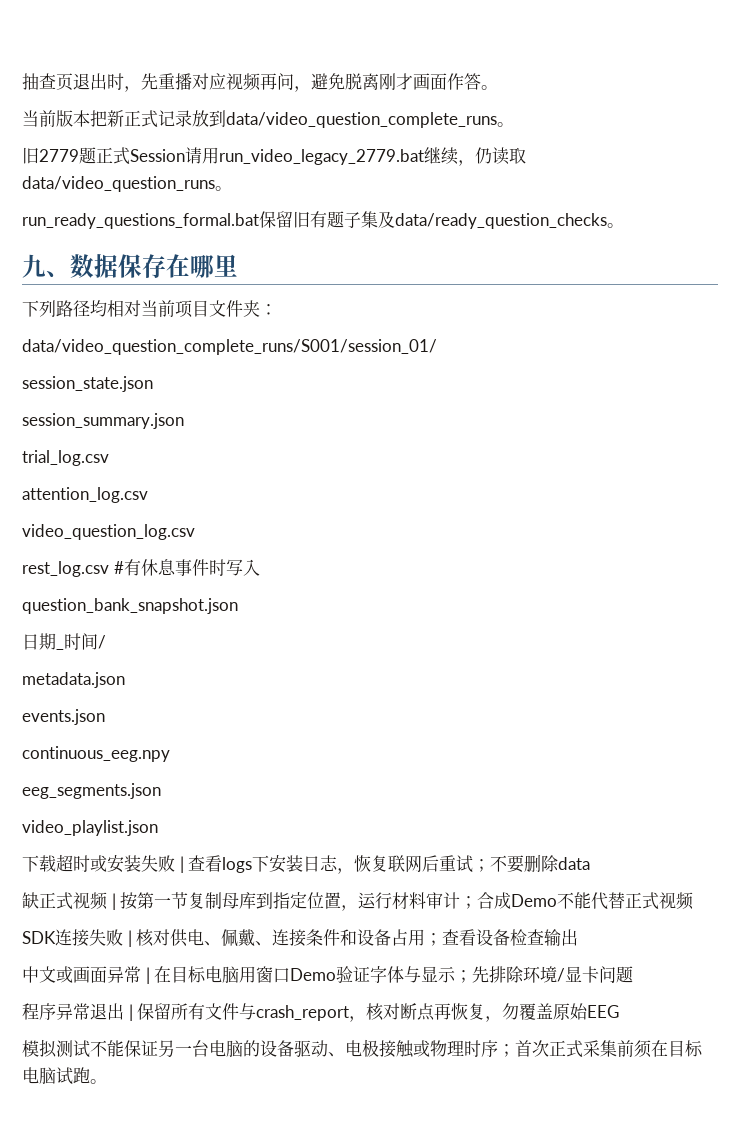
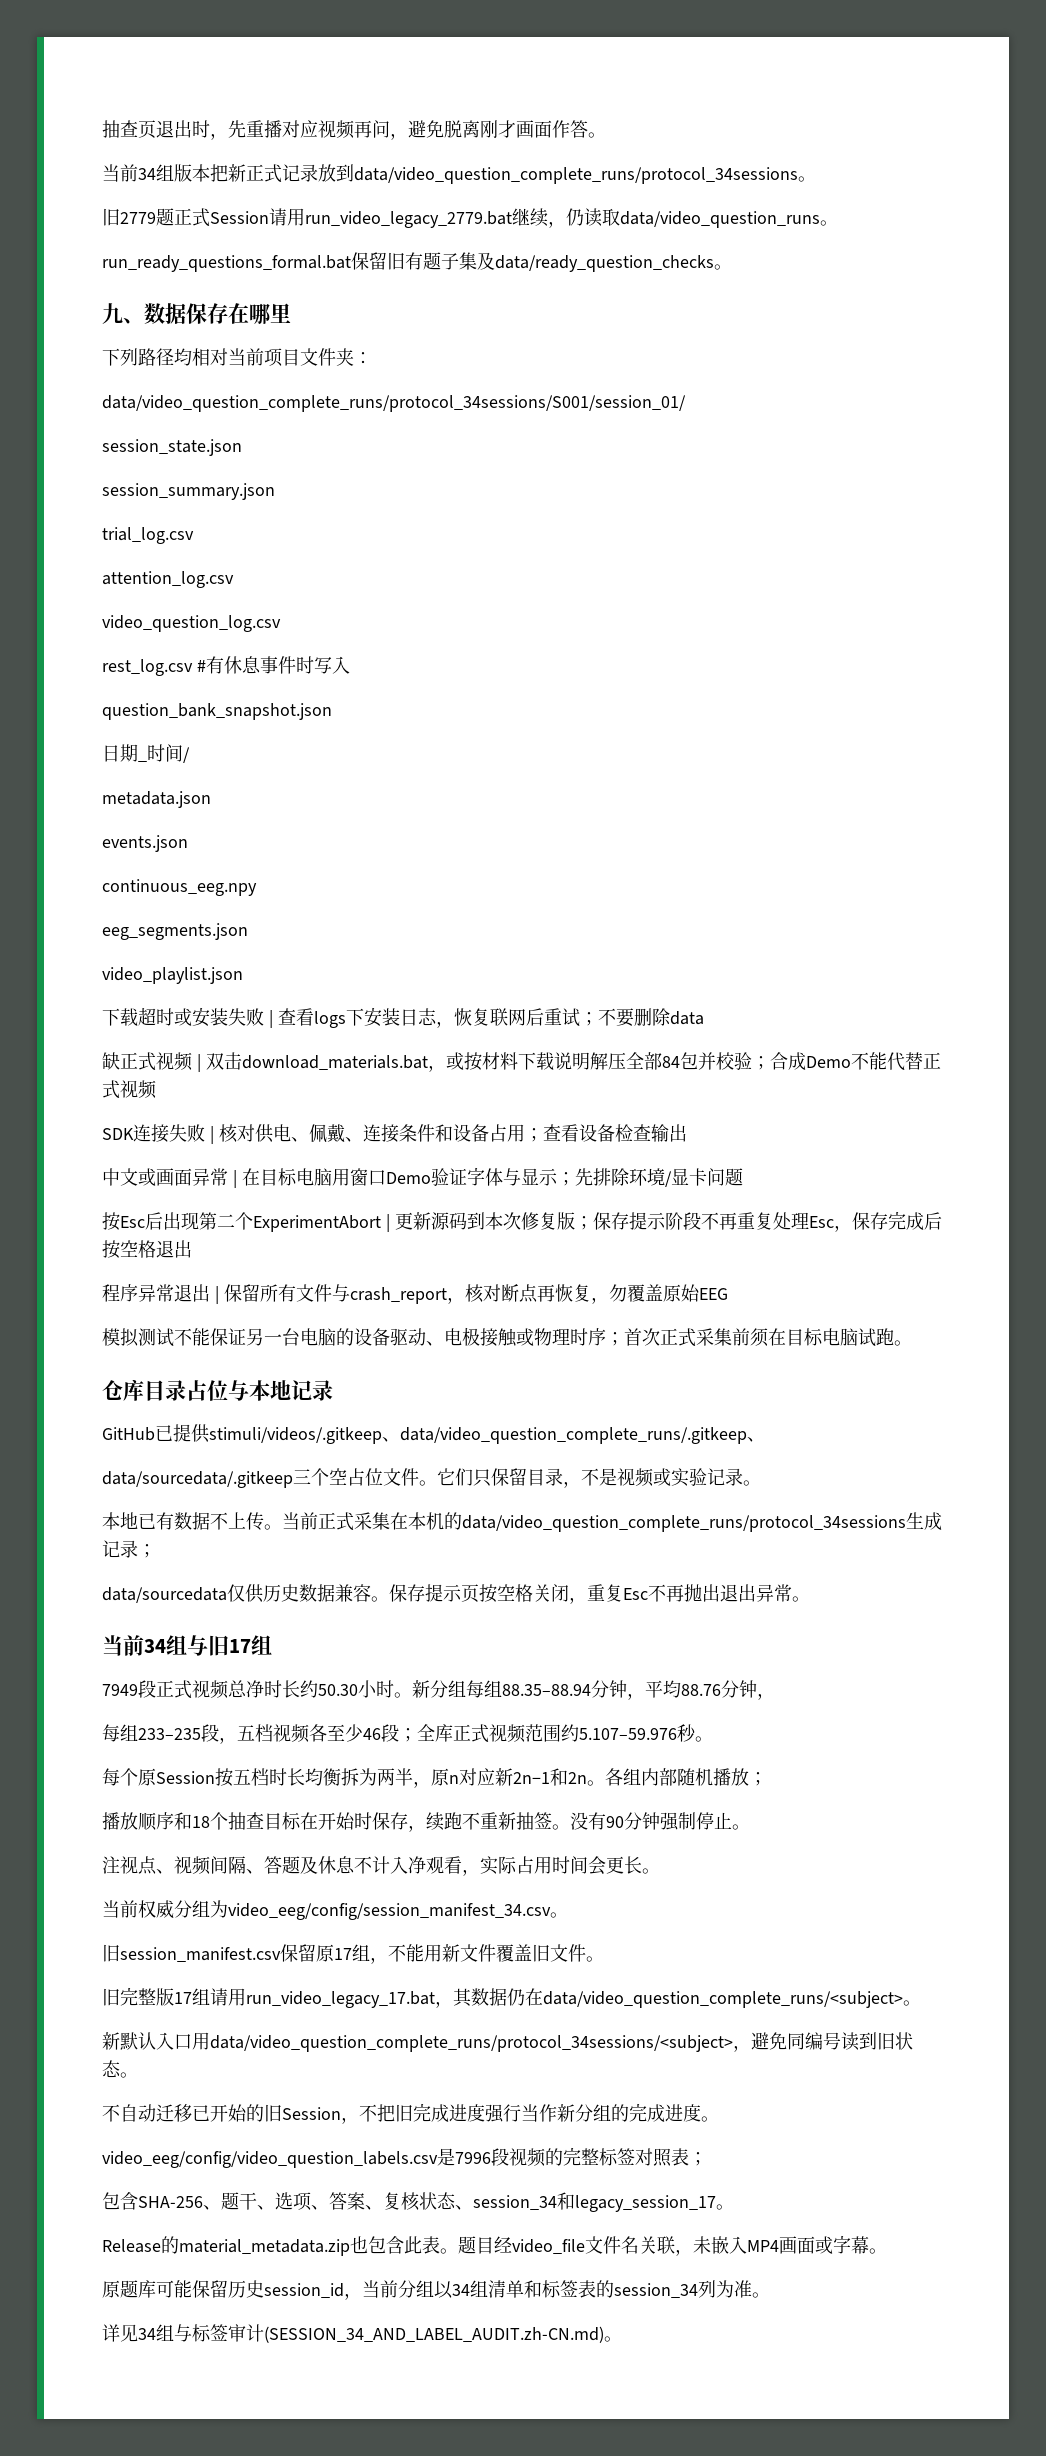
(56, 118) none -> [138,164,174,181] 34组
[226,112,497,128] data/video_question_complete_runs -> [354,167,798,184] data/video_question_complete_runs/protocol_34sessions
[22,339,437,355] data/video_question_complete_runs/S001/session_01/ -> [102,395,686,412] data/video_question_complete_runs/protocol_34sessions/S001/session_01/
[120,892,461,911] 按第一节复制母库到指定位置，运行材料审计 -> [205,1052,752,1072] 双击download_materials.bat，或按材料下载说明解压全部84包并校验
(634, 974) none -> [102,1211,942,1233] [102,1240,192,1259] // 按Esc后出现第二个ExperimentAbort | 更新源码到本次修复版；保存提示阶段不再重复处理Esc，保存完成后按空格退出
(107, 1081) none -> [102,1379,333,1401] [102,1424,765,1444] [102,1468,761,1488] [102,1512,942,1532] [102,1540,156,1558] [102,1584,810,1604] [102,1635,272,1656] [102,1680,775,1700] [102,1724,713,1744] [102,1768,767,1788] [102,1812,750,1832] [102,1856,660,1876] [102,1900,568,1920] [102,1944,604,1964] [102,1987,921,2008] [102,2032,913,2052] [102,2060,138,2078] [102,2103,719,2124] [102,2147,707,2168] [102,2192,734,2212] [102,2235,887,2256] [102,2280,770,2300] [102,2324,622,2343] // 仓库目录占位与本地记录 // GitHub已提供stimuli/videos/.gitkeep、data/video_question_complete_runs/.gitkeep、 // data/sourcedata/.gitkeep三个空占位文件。它们只保留目录，不是视频或实验记录。 // 本地已有数据不上传。当前正式采集在本机的data/video_question_complete_runs/protocol_34sessions生成记录； // data/sourcedata仅供历史数据兼容。保存提示页按空格关闭，重复Esc不再抛出退出异常。 // 当前34组与旧17组 // 7949段正式视频总净时长约50.30小时。新分组每组88.35–88.94分钟，平均88.76分钟， // 每组233–235段，五档视频各至少46段；全库正式视频范围约5.107–59.976秒。 // 每个原Session按五档时长均衡拆为两半，原n对应新2n−1和2n。各组内部随机播放； // 播放顺序和18个抽查目标在开始时保存，续跑不重新抽签。没有90分钟强制停止。 // 注视点、视频间隔、答题及休息不计入净观看，实际占用时间会更长。 // 当前权威分组为video_eeg/config/session_manifest_34.csv。 // 旧session_manifest.csv保留原17组，不能用新文件覆盖旧文件。 // 旧完整版17组请用run_video_legacy_17.bat，其数据仍在data/video_question_complete_runs/<subject>。 // 新默认入口用data/video_question_complete_runs/protocol_34sessions/<subject>，避免同编号读到旧状态。 // 不自动迁移已开始的旧Session，不把旧完成进度强行当作新分组的完成进度。 // video_eeg/config/video_question_labels.csv是7996段视频的完整标签对照表； // 包含SHA-256、题干、选项、答案、复核状态、session_34和legacy_session_17。 // Release的material_metadata.zip也包含此表。题目经video_file文件名关联，未嵌入MP4画面或字幕。 // 原题库可能保留历史session_id，当前分组以34组清单和标签表的session_34列为准。 // 详见34组与标签审计(SESSION_34_AND_LABEL_AUDIT.zh-CN.md)。

